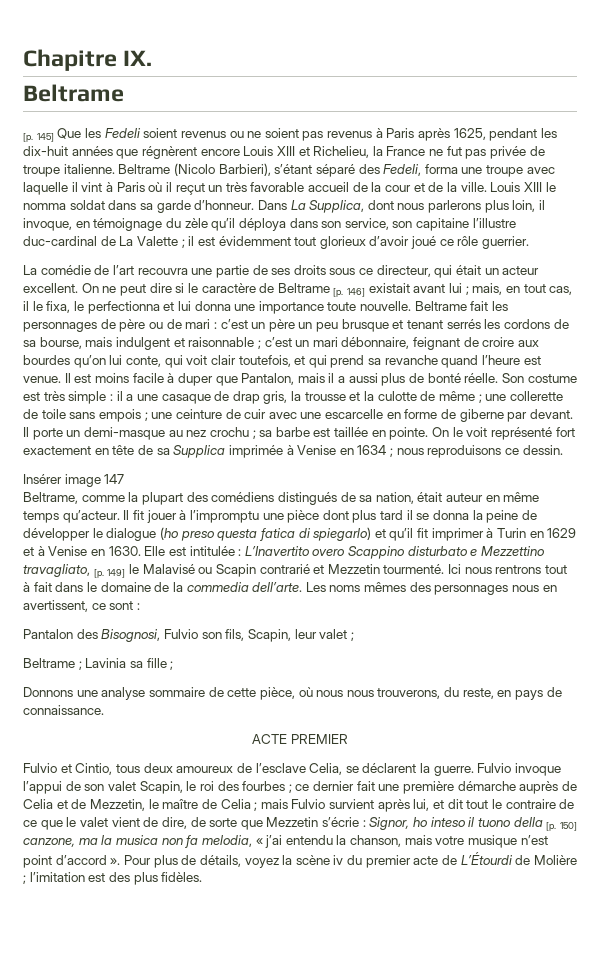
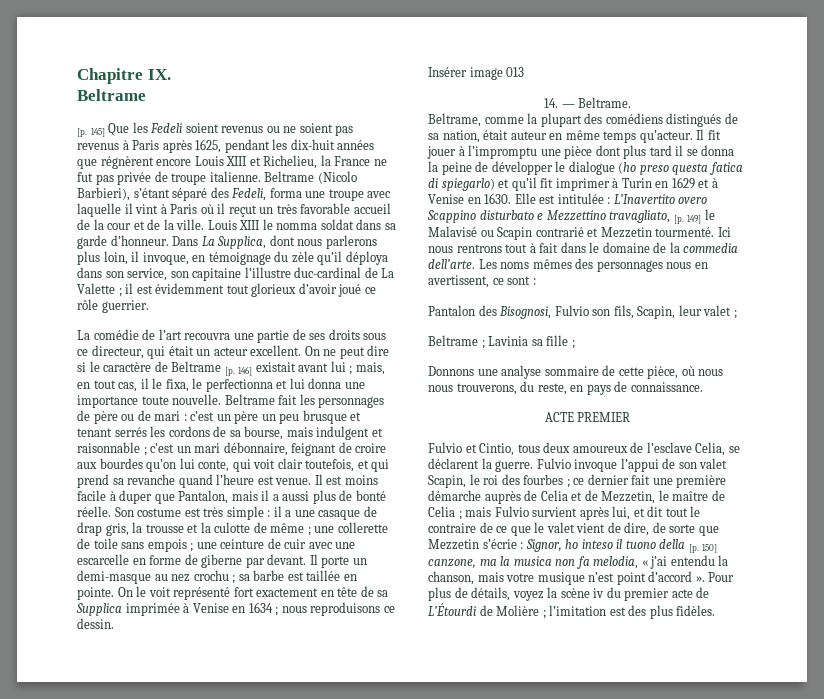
[104,474,125,484] 147 -> [506,67,525,77] [543,97,632,108] 013 // 14. — Beltrame.

